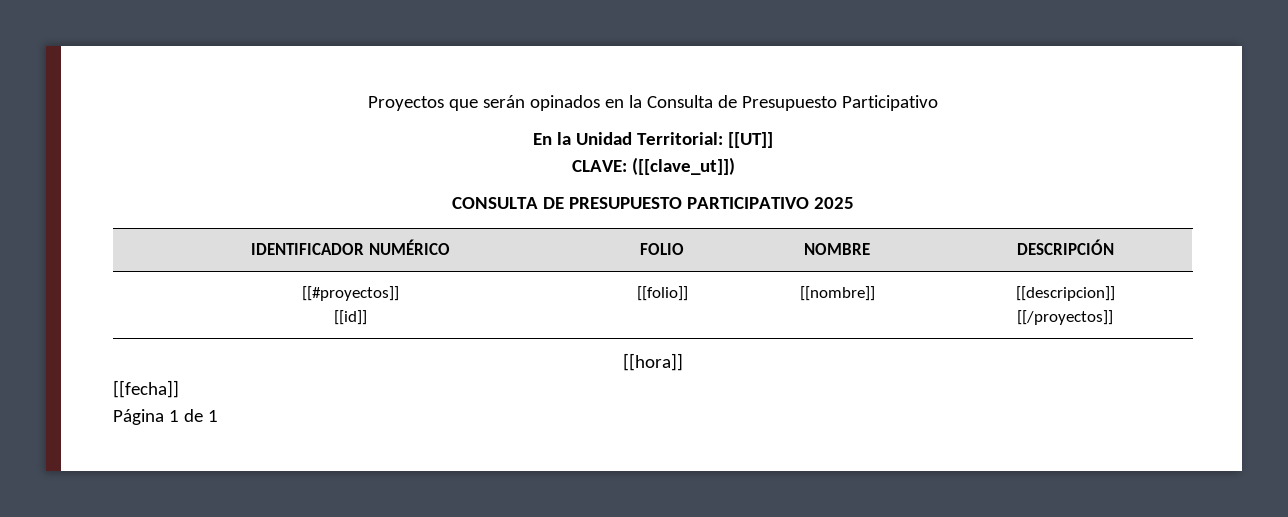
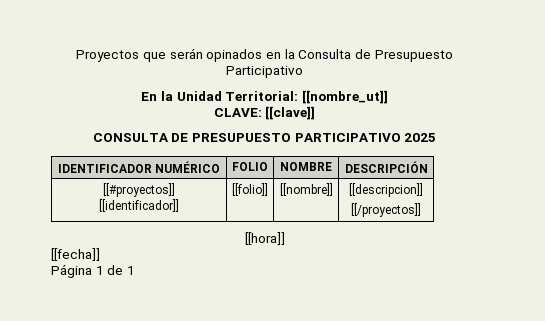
[727,132,773,148] [[UT]] -> [301,90,388,104] [[nombre_ut]]
[631,157,735,175] ([[clave_ut]]) -> [265,106,316,120] [[clave]]
[334,310,367,325] [[id]] -> [99,199,179,212] [[identificador]]

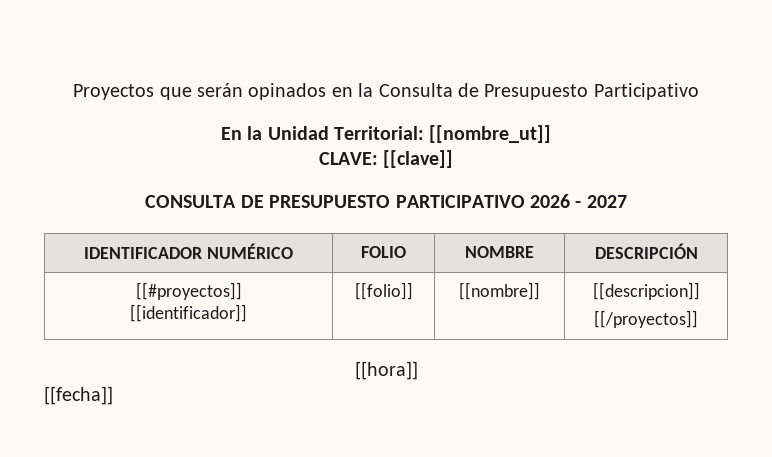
[404,133,437,142] 2025 -> [529,194,627,208] 2026 - 2027
[51,264,135,278] // Página 1 de 1 -> (113, 395) none

